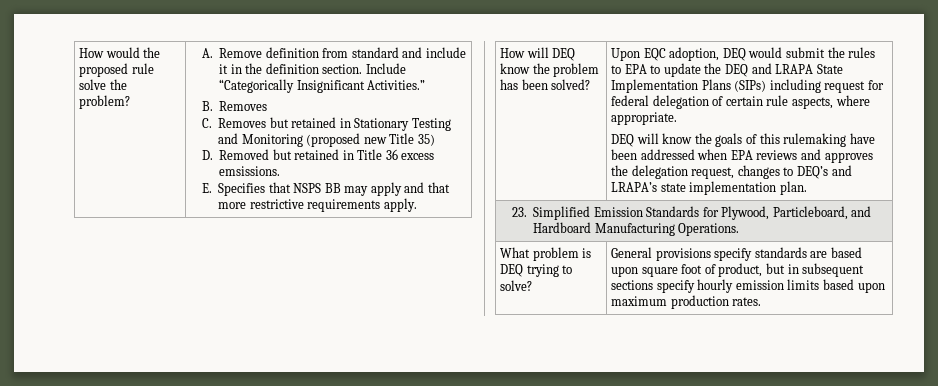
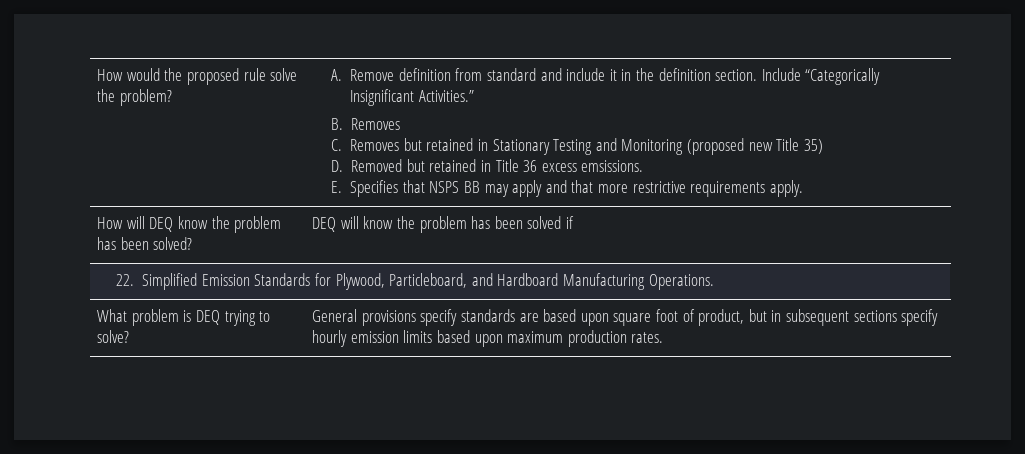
[611,47,876,61] [611,63,843,77] [611,79,885,93] [611,95,870,109] [611,112,678,125] [611,133,875,147] [611,149,873,163] [611,165,852,179] [611,181,807,195] [511,207,527,217] Upon EQC adoption, DEQ would submit the rules to EPA to update the DEQ and LRAPA State Implementation Plans (SIPs) including request for federal delegation of certain rule aspects, where appropriate. // DEQ will know the goals of this rulemaking have been addressed when EPA reviews and approves the delegation request, changes to DEQ’s and LRAPA’s state implementation plan. // 23. -> [312,216,574,233] [115,274,134,286] DEQ will know the problem has been solved if // 22.

